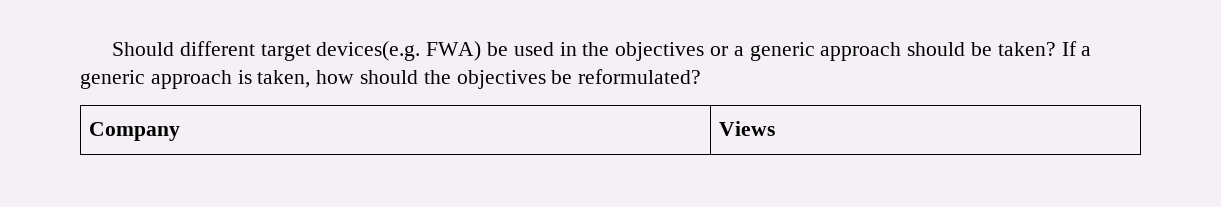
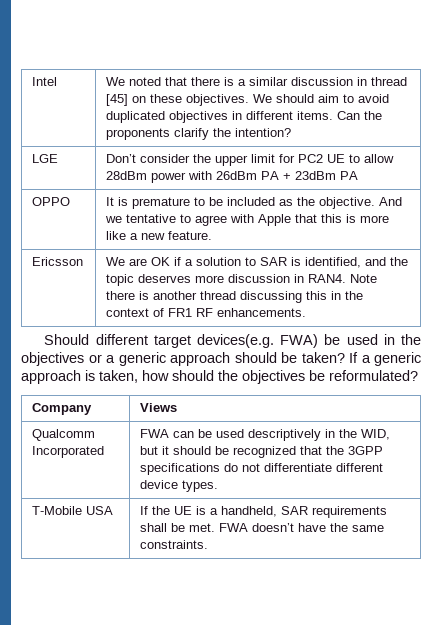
(111, 49) none -> [32,77,58,86] [106,77,408,86] [106,94,390,106] [106,111,383,123] [106,128,292,140] [32,154,59,163] [106,154,395,166] [106,171,359,183] [32,197,71,206] [106,197,403,209] [105,214,390,226] [106,231,213,240] [32,257,84,266] [106,257,409,268] [106,274,378,286] [106,291,364,303] [106,308,307,317] Intel | We noted that there is a similar discussion in thread [45] on these objectives. We should aim to avoid duplicated objectives in different items. Can the proponents clarify the intention? // LGE | Don’t consider the upper limit for PC2 UE to allow 28dBm power with 26dBm PA + 23dBm PA // OPPO | It is premature to be included as the objective. And we tentative to agree with Apple that this is more like a new feature. // Ericsson | We are OK if a solution to SAR is identified, and the topic deserves more discussion in RAN4. Note there is another thread discussing this in the context of FR1 RF enhancements. //
(775, 128) none -> [32,429,96,441] [32,446,105,458] [140,429,391,441] [140,446,384,458] [140,463,384,475] [140,480,219,492] [32,506,114,515] [140,506,388,518] [140,523,385,532] [140,540,209,549] // Qualcomm Incorporated | FWA can be used descriptively in the WID, but it should be recognized that the 3GPP specifications do not differentiate different device types. // T-Mobile USA | If the UE is a handheld, SAR requirements shall be met. FWA doesn’t have the same constraints.

